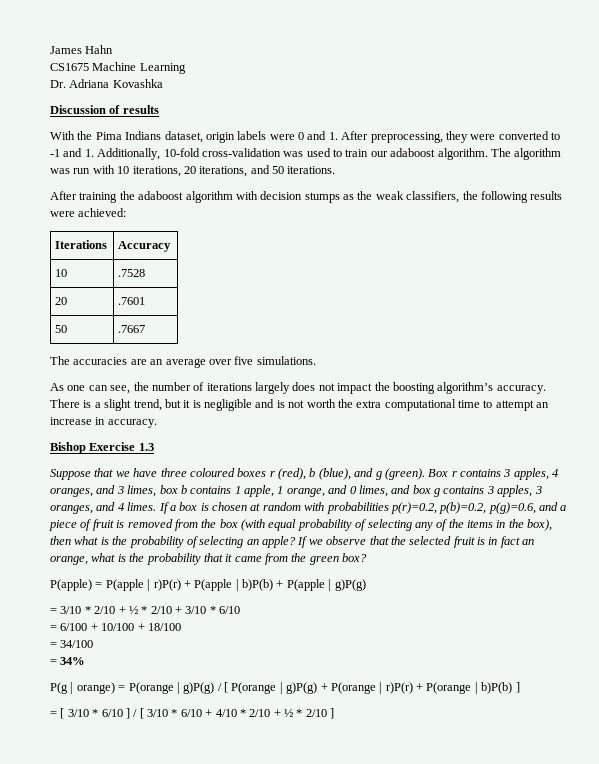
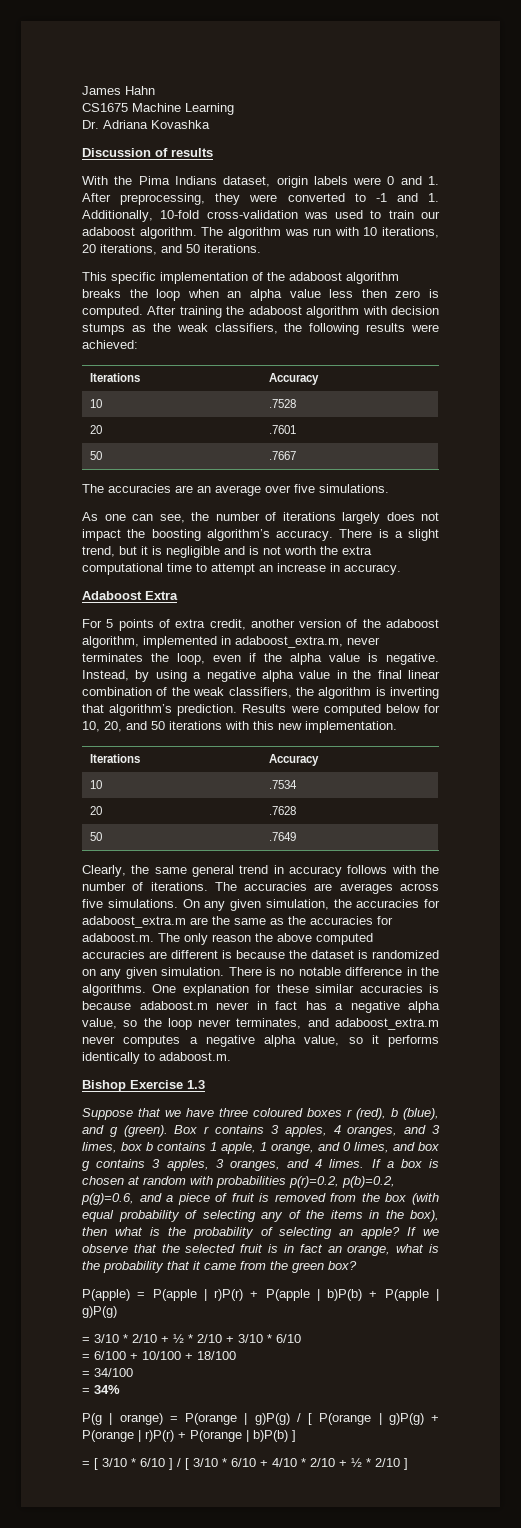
(336, 170) none -> [82,272,399,284] [82,289,439,301] [82,306,143,318] This specific implementation of the adaboost algorithm breaks the loop when an alpha value less then zero is computed.
(157, 423) none -> [82,591,178,600] [82,619,440,631] [82,636,380,648] [82,653,439,665] [82,670,440,682] [82,687,439,699] [82,704,440,716] [82,721,397,733] [89,754,140,763] [268,754,319,766] [89,780,102,789] [268,780,297,789] [89,806,102,815] [268,806,296,815] [89,832,102,841] [268,832,296,841] [82,865,439,877] [82,882,439,894] [82,899,440,911] [82,916,393,928] [82,933,373,945] [82,950,439,959] [82,967,439,979] [82,984,439,996] [82,1001,440,1013] [82,1018,439,1030] [82,1035,439,1047] [82,1052,231,1064] // Adaboost Extra // For 5 points of extra credit, another version of the adaboost algorithm, implemented in adaboost_extra.m, never terminates the loop, even if the alpha value is negative. Instead, by using a negative alpha value in the final linear combination of the weak classifiers, the algorithm is inverting that algorithm’s prediction. Results were computed below for 10, 20, and 50 iterations with this new implementation. // Iterations | Accuracy // 10 | .7534 // 20 | .7628 // 50 | .7649 // Clearly, the same general trend in accuracy follows with the number of iterations. The accuracies are averages across five simulations. On any given simulation, the accuracies for adaboost_extra.m are the same as the accuracies for adaboost.m. The only reason the above computed accuracies are different is because the dataset is randomized on any given simulation. There is no notable difference in the algorithms. One explanation for these similar accuracies is because adaboost.m never in fact has a negative alpha value, so the loop never terminates, and adaboost_extra.m never computes a negative alpha value, so it performs identically to adaboost.m.

